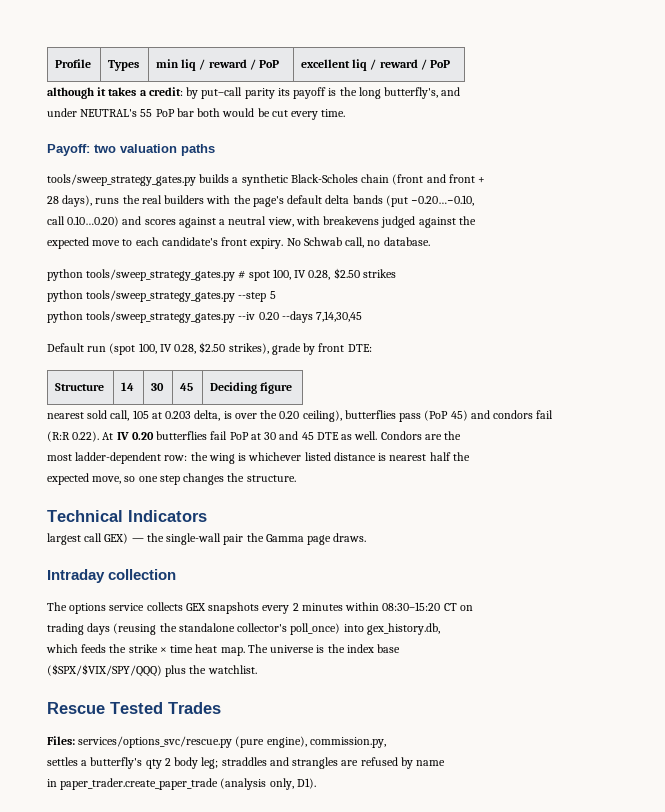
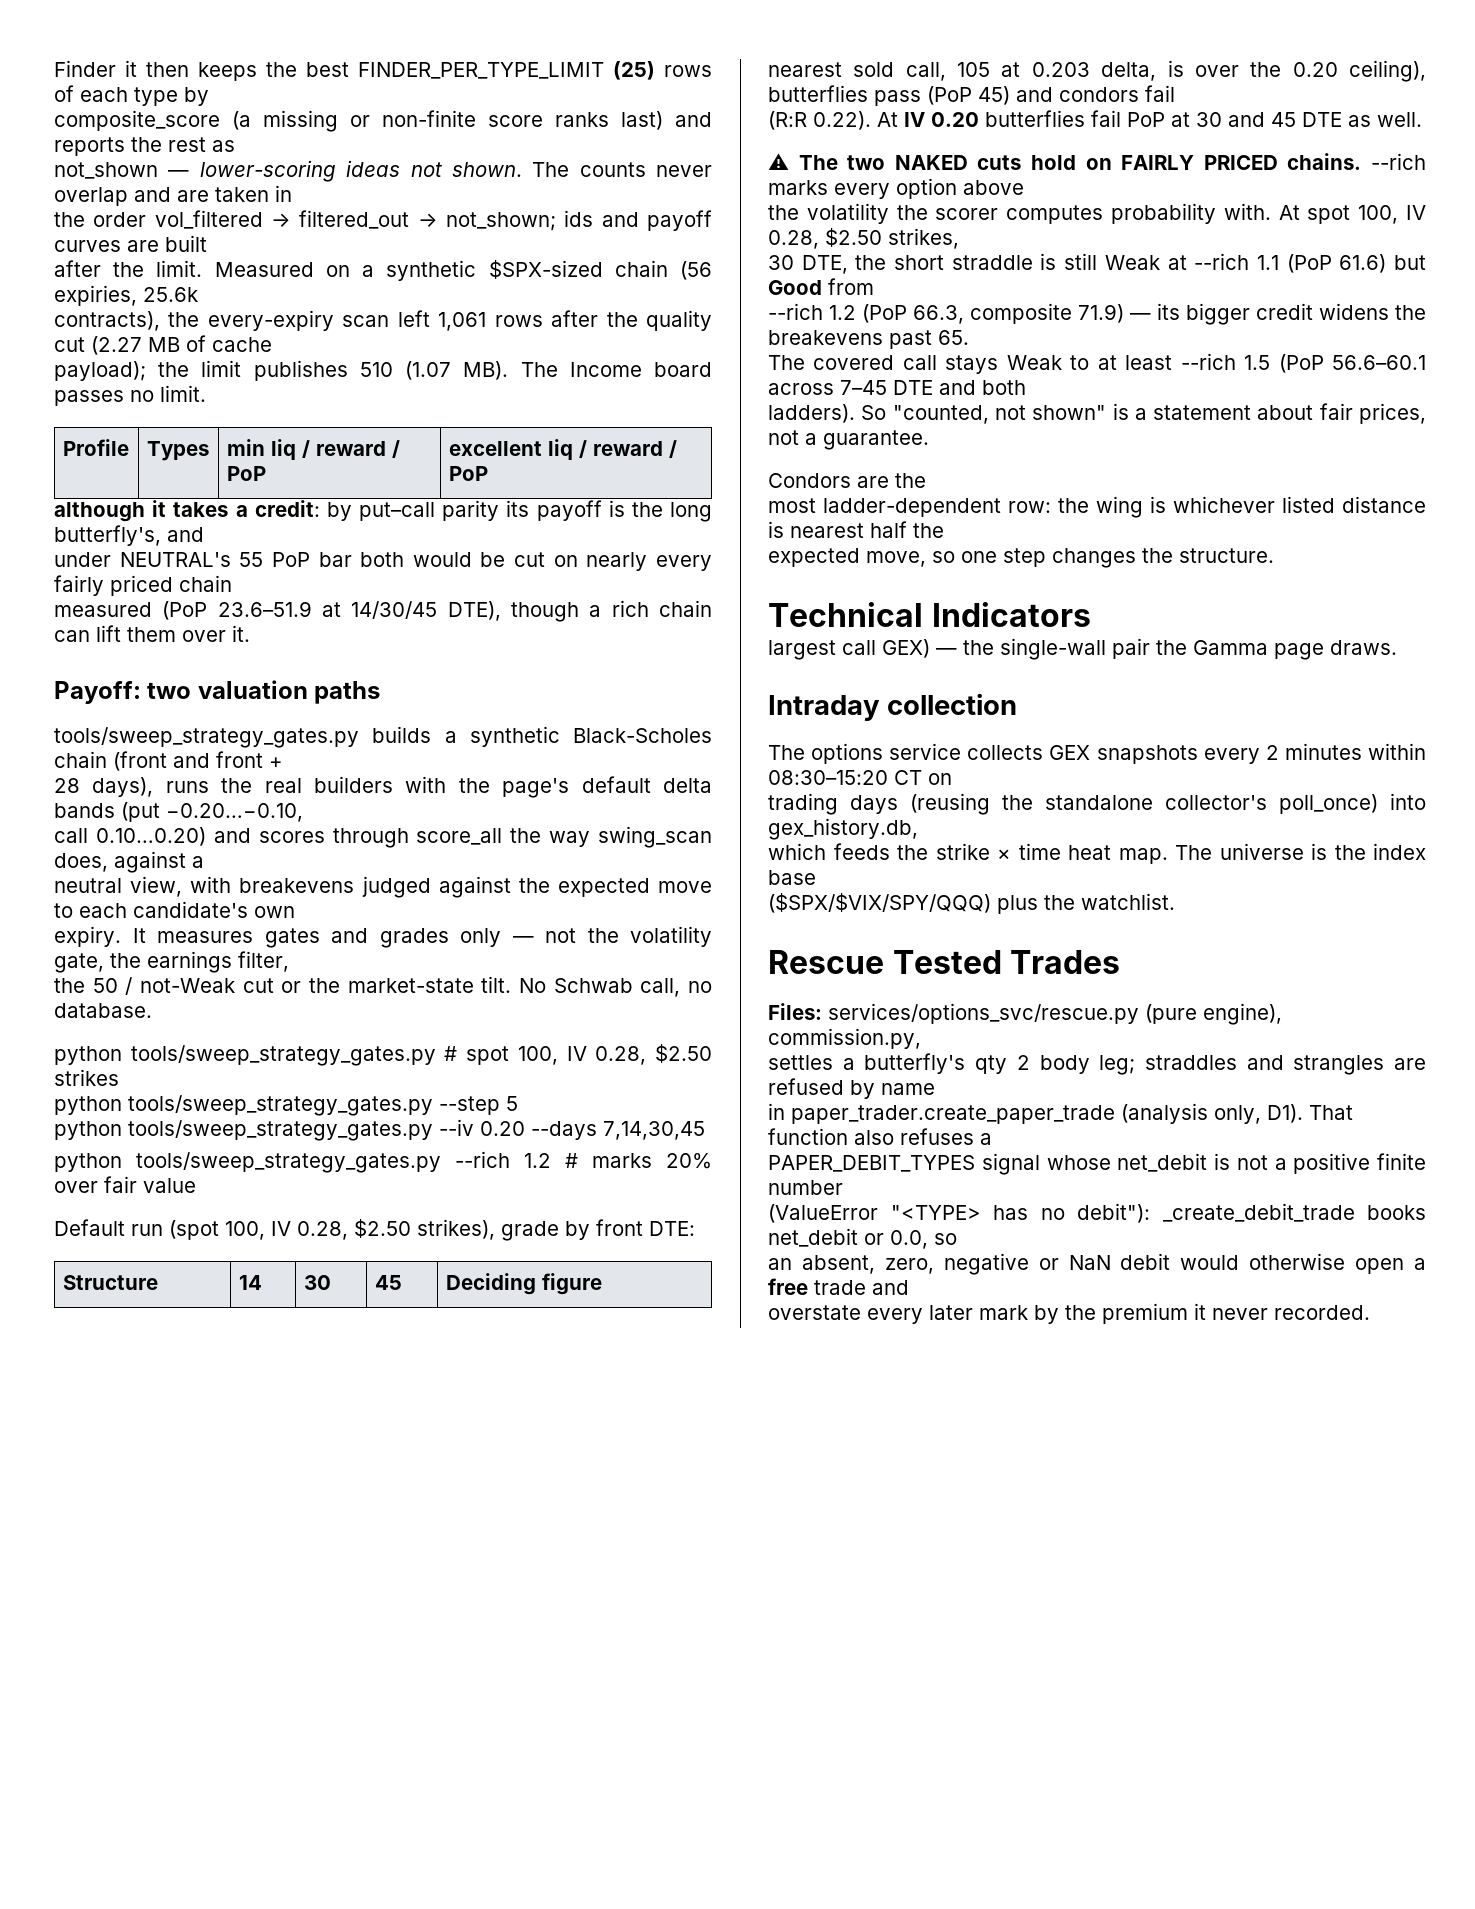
(55, 63) none -> [54,60,712,81] [54,85,209,106] [54,110,712,132] [54,137,235,156] [54,160,712,182] [54,185,292,206] [54,210,712,231] [54,235,207,252] [54,260,712,281] [54,285,198,306] [54,310,713,331] [54,335,272,355] [54,360,712,381] [54,385,206,406] Finder it then keeps the best FINDER_PER_TYPE_LIMIT (25) rows of each type by // composite_score (a missing or non-finite score ranks last) and reports the rest as // not_shown — lower-scoring ideas not shown. The counts never overlap and are taken in // the order vol_filtered → filtered_out → not_shown; ids and payoff curves are built // after the limit. Measured on a synthetic $SPX-sized chain (56 expiries, 25.6k // contracts), the every-expiry scan left 1,061 rows after the quality cut (2.27 MB of cache // payload); the limit publishes 510 (1.07 MB). The Income board passes no limit. //
[291,109,346,120] every time. -> [553,552,712,571] [54,575,232,596] [54,600,712,622] [54,625,250,642] on nearly every fairly priced chain // measured (PoP 23.6–51.9 at 14/30/45 DTE), though a rich chain can lift them over it.
(176, 222) none -> [332,826,712,848] [54,853,108,872] through score_all the way swing_scan does,
(226, 222) none -> (204, 862) //
(476, 220) // -> (550, 885) none
[221,237,284,249] front expiry. -> [254,906,295,918] [54,926,712,948] [54,951,289,973] [54,976,512,995] own // expiry. It measures gates and grades only — not the volatility gate, the earnings filter, // the 50 / not-Weak cut or the market-state tilt.
(363, 316) none -> [54,1151,712,1173] [54,1176,196,1193] // python tools/sweep_strategy_gates.py --rich 1.2 # marks 20% over fair value
(378, 435) none -> [768,153,1426,170] [768,178,1024,199] [768,203,1426,224] [768,228,959,249] [768,253,1426,274] [768,278,874,295] [768,303,1426,325] [768,330,969,349] [768,353,1426,374] [768,380,1026,395] [768,403,1426,424] [768,430,929,450] // ⚠ The two NAKED cuts hold on FAIRLY PRICED chains. --rich marks every option above // the volatility the scorer computes probability with. At spot 100, IV 0.28, $2.50 strikes, // 30 DTE, the short straddle is still Weak at --rich 1.1 (PoP 61.6) but Good from // --rich 1.2 (PoP 66.3, composite 71.9) — its bigger credit widens the breakevens past 65. // The covered call stays Weak to at least --rich 1.5 (PoP 56.6–60.1 across 7–45 DTE and both // ladders). So "counted, not shown" is a statement about fair prices, not a guarantee. //
(316, 783) none -> [1309,1105,1353,1120] [768,1128,992,1145] [768,1153,1426,1175] [768,1180,843,1195] [768,1203,1426,1223] [768,1228,957,1249] [768,1253,1426,1275] [768,1278,909,1295] [768,1303,1370,1324] That function also refuses a // PAPER_DEBIT_TYPES signal whose net_debit is not a positive finite number // (ValueError "<TYPE> has no debit"): _create_debit_trade books net_debit or 0.0, so // an absent, zero, negative or NaN debit would otherwise open a free trade and // overstate every later mark by the premium it never recorded.

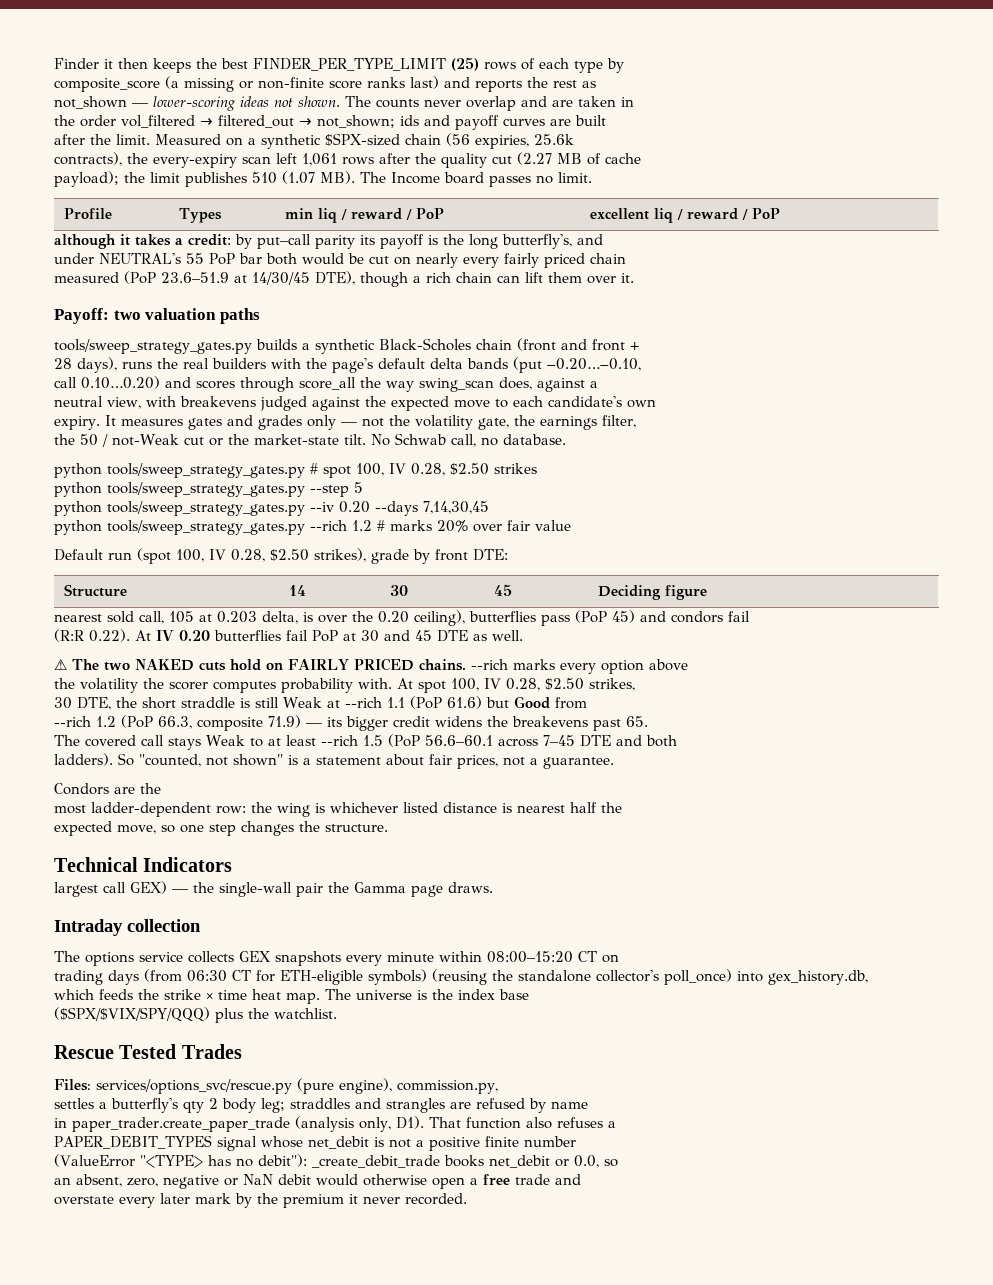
[1265,743,1426,760] [768,770,888,785] 2 minutes within 08:30–15:20 -> [387,951,573,963] minute within 08:00–15:20
(898, 804) none -> [144,969,427,985] (from 06:30 CT for ETH-eligible symbols)

